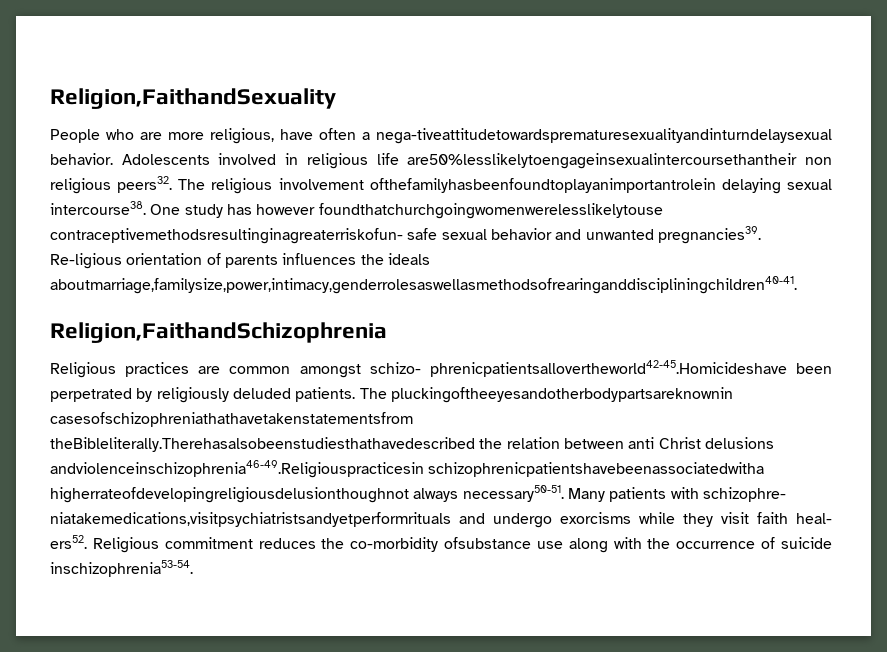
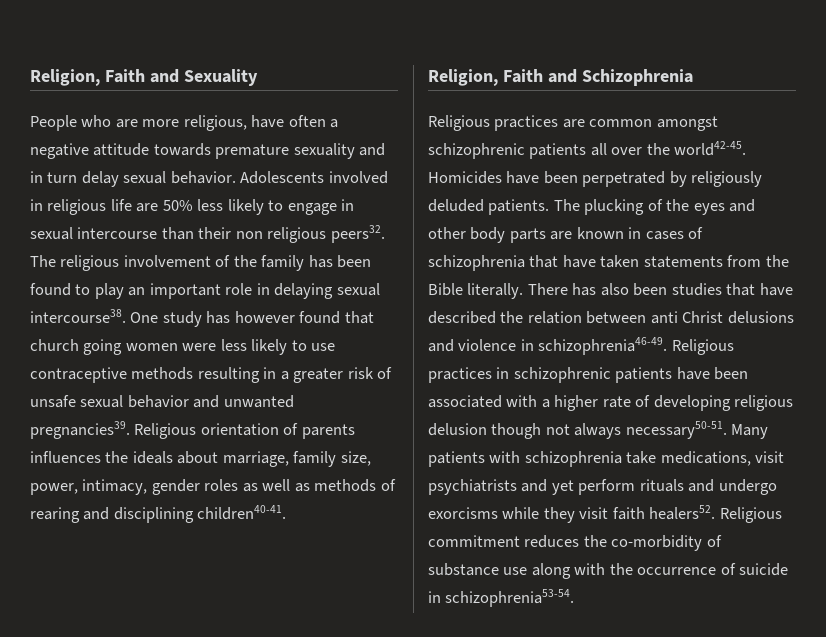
[50,88,336,109] Religion,FaithandSexuality -> [30,69,258,86] Religion, Faith and Sexuality
[376,128,832,144] nega-tiveattitudetowardsprematuresexualityandinturndelaysexual -> [30,143,386,159] [30,171,167,187] negative attitude towards premature sexuality and in turn delay sexual
[407,153,798,169] are50%lesslikelytoengageinsexualintercoursethantheir -> [136,199,355,215] [30,227,232,240] are 50% less likely to engage in sexual intercourse than their
[369,178,716,193] ofthefamilyhasbeenfoundtoplayanimportantrolein -> [215,255,372,271] [30,283,270,299] of the family has been found to play an important role in
[318,203,663,219] [50,228,438,244] foundthatchurchgoingwomenwerelesslikelytouse contraceptivemethodsresultinginagreaterriskofun- safe -> [299,311,374,324] [30,339,336,355] [30,367,393,383] [30,395,76,408] found that church going women were less likely to use contraceptive methods resulting in a greater risk of unsafe
[50,253,122,269] Re-ligious -> [134,423,197,439] Religious
[50,276,797,294] [50,322,387,343] aboutmarriage,familysize,power,intimacy,genderrolesaswellasmethodsofrearinganddiscipliningchildren40-41. // Religion,FaithandSchizophrenia -> [177,451,371,467] [30,479,396,495] [30,505,287,523] [428,69,693,86] about marriage, family size, power, intimacy, gender roles as well as methods of rearing and disciplining children40-41. // Religion, Faith and Schizophrenia
[369,360,787,377] schizo- phrenicpatientsallovertheworld42-45.Homicideshave -> [428,141,747,159] [428,171,540,184] schizophrenic patients all over the world42-45. Homicides have
[390,387,733,403] [50,412,413,427] [50,437,475,452] pluckingoftheeyesandotherbodypartsareknownin casesofschizophreniathathavetakenstatementsfrom theBibleliterally.Therehasalsobeenstudiesthathavedescribed -> [584,199,756,215] [428,227,704,243] [428,255,789,271] [428,283,793,299] [428,311,496,324] plucking of the eyes and other body parts are known in cases of schizophrenia that have taken statements from the Bible literally. There has also been studies that have described
[50,460,765,478] [50,487,409,503] andviolenceinschizophrenia46-49.Religiouspracticesin schizophrenicpatientshavebeenassociatedwitha higherrateofdevelopingreligiousdelusionthoughnot -> [428,337,734,355] [428,367,749,383] [428,395,794,411] [428,423,570,439] and violence in schizophrenia46-49. Religious practices in schizophrenic patients have been associated with a higher rate of developing religious delusion though not
[702,487,786,502] [50,512,451,527] schizophre- niatakemedications,visitpsychiatristsandyetperformrituals -> [524,451,785,467] [428,479,684,495] schizophrenia take medications, visit psychiatrists and yet perform rituals
[796,513,832,524] [50,535,87,549] heal- ers52. -> [649,505,716,520] healers52.
[444,537,532,549] ofsubstance -> [706,535,722,547] [428,563,499,576] of substance
[50,560,193,577] inschizophrenia53-54. -> [428,589,575,607] in schizophrenia53-54.

